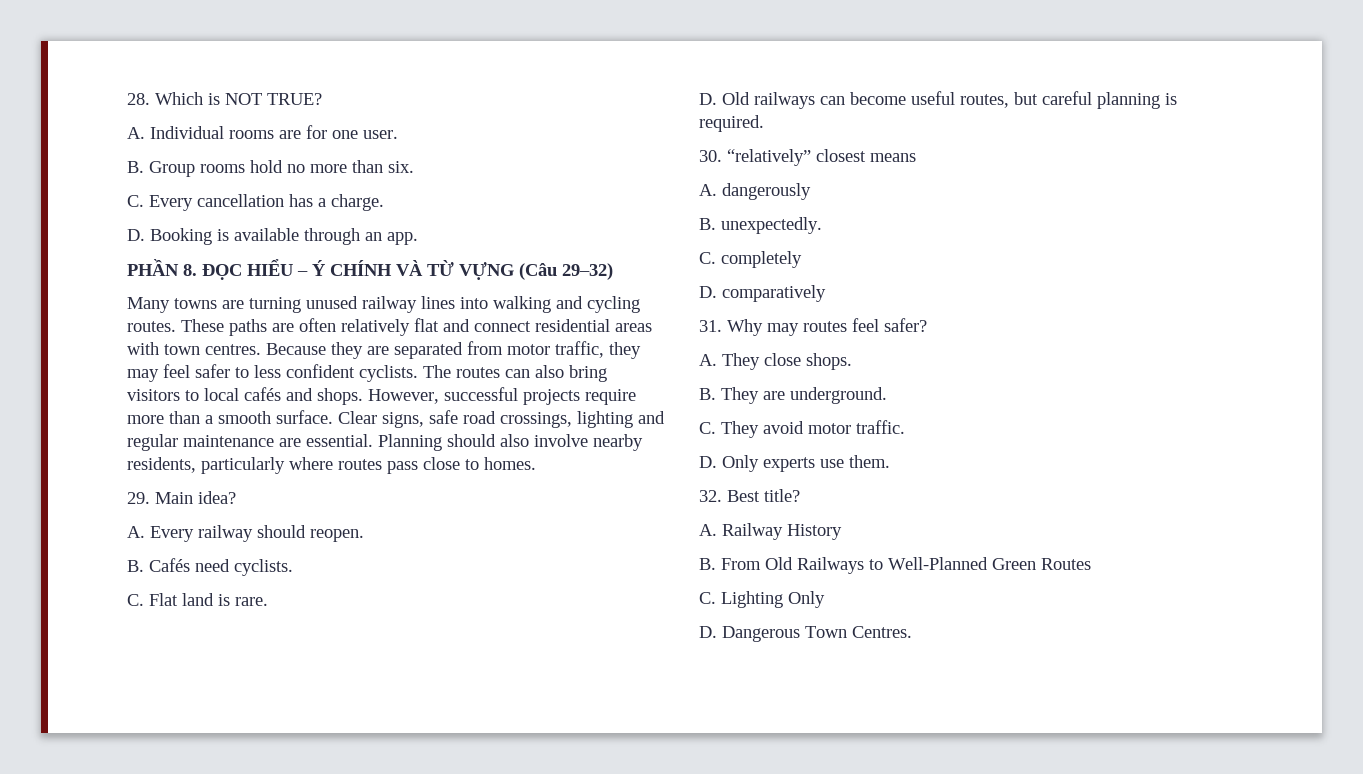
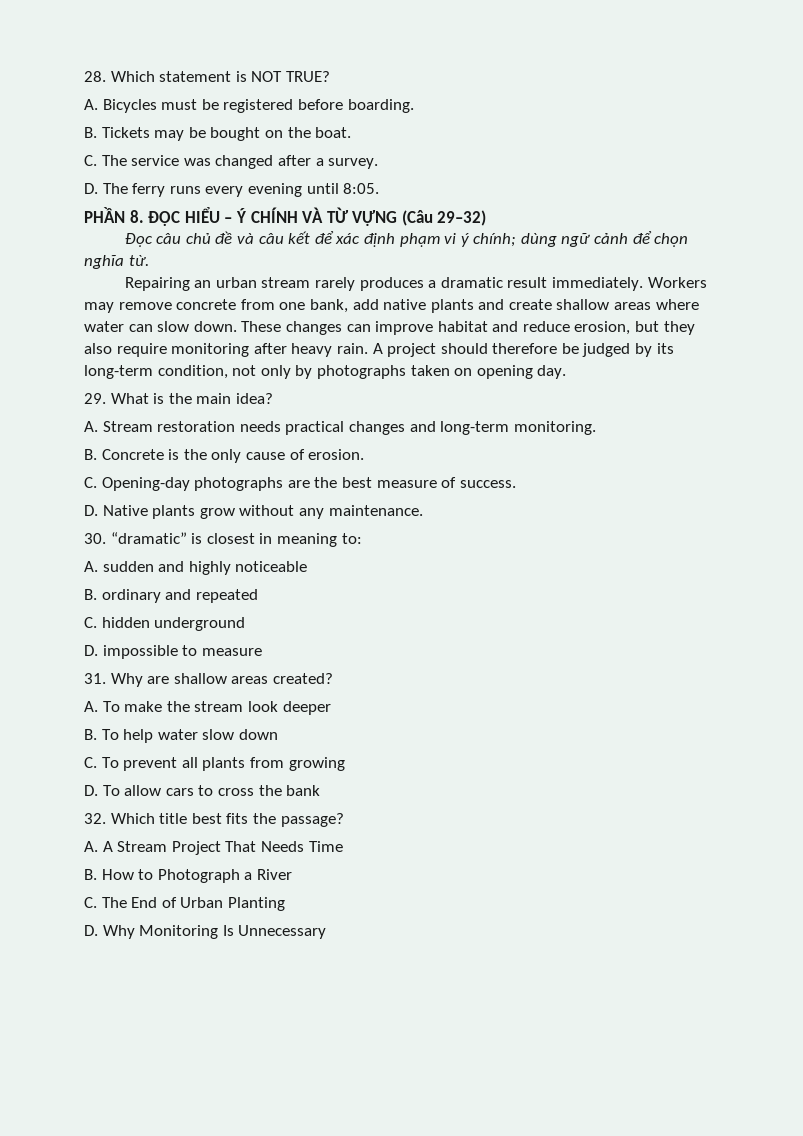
(203, 98) none -> [159,71,232,82] statement
[150,125,398,139] [127,160,414,177] [127,194,384,211] [127,228,418,245] Individual rooms are for one user. // B. Group rooms hold no more than six. // C. Every cancellation has a charge. // D. Booking is available through an app. -> [102,99,414,113] [84,127,352,141] [84,155,379,169] [84,183,380,197] Bicycles must be registered before boarding. // B. Tickets may be bought on the boat. // C. The service was changed after a survey. // D. The ferry runs every evening until 8:05.
[127,296,640,313] [127,318,652,336] [127,341,641,359] [127,364,607,382] [127,387,636,405] [127,410,665,428] [127,434,643,451] [127,457,536,474] [127,491,236,504] [127,525,364,542] [127,558,293,576] [127,593,268,606] [699,91,1177,109] [699,115,764,132] [699,149,916,166] [699,183,811,200] [699,217,822,234] [699,251,802,268] [699,285,826,302] Many towns are turning unused railway lines into walking and cycling routes. These paths are often relatively flat and connect residential areas with town centres. Because they are separated from motor traffic, they may feel safer to less confident cyclists. The routes can also bring visitors to local cafés and shops. However, successful projects require more than a smooth surface. Clear signs, safe road crossings, lighting and regular maintenance are essential. Planning should also involve nearby residents, particularly where routes pass close to homes. // 29. Main idea? // A. Every railway should reopen. // B. Cafés need cyclists. // C. Flat land is rare. // D. Old railways can become useful routes, but careful planning is required. // 30. “relatively” closest means // A. dangerously // B. unexpectedly. // C. completely // D. comparatively -> [124,231,689,247] [84,255,149,269] [124,277,707,291] [84,299,699,313] [84,321,695,335] [84,343,674,357] [84,365,567,379] [84,393,273,404] [84,421,596,435] [84,449,365,463] [84,477,516,491] [84,505,423,519] [84,532,362,547] [84,561,308,575] [84,589,258,603] [84,617,246,631] [84,645,262,659] Đọc câu chủ đề và câu kết để xác định phạm vi ý chính; dùng ngữ cảnh để chọn nghĩa từ. // Repairing an urban stream rarely produces a dramatic result immediately. Workers may remove concrete from one bank, add native plants and create shallow areas where water can slow down. These changes can improve habitat and reduce erosion, but they also require monitoring after heavy rain. A project should therefore be judged by its long-term condition, not only by photographs taken on opening day. // 29. What is the main idea? // A. Stream restoration needs practical changes and long-term monitoring. // B. Concrete is the only cause of erosion. // C. Opening-day photographs are the best measure of success. // D. Native plants grow without any maintenance. // 30. “dramatic” is closest in meaning to: // A. sudden and highly noticeable // B. ordinary and repeated // C. hidden underground // D. impossible to measure
[767,318,927,336] [699,353,852,370] [699,387,887,404] [699,420,905,438] [699,455,890,472] [699,489,800,502] [699,523,842,540] [699,557,1091,574] [699,591,825,608] [699,626,912,642] may routes feel safer? // A. They close shops. // B. They are underground. // C. They avoid motor traffic. // D. Only experts use them. // 32. Best title? // A. Railway History // B. From Old Railways to Well-Planned Green Routes // C. Lighting Only // D. Dangerous Town Centres. -> [147,673,333,684] [84,701,331,715] [84,729,278,743] [84,757,345,771] [84,785,321,796] [84,813,344,827] [84,841,343,855] [84,869,292,883] [84,897,285,911] [84,925,327,939] are shallow areas created? // A. To make the stream look deeper // B. To help water slow down // C. To prevent all plants from growing // D. To allow cars to cross the bank // 32. Which title best fits the passage? // A. A Stream Project That Needs Time // B. How to Photograph a River // C. The End of Urban Planting // D. Why Monitoring Is Unnecessary

